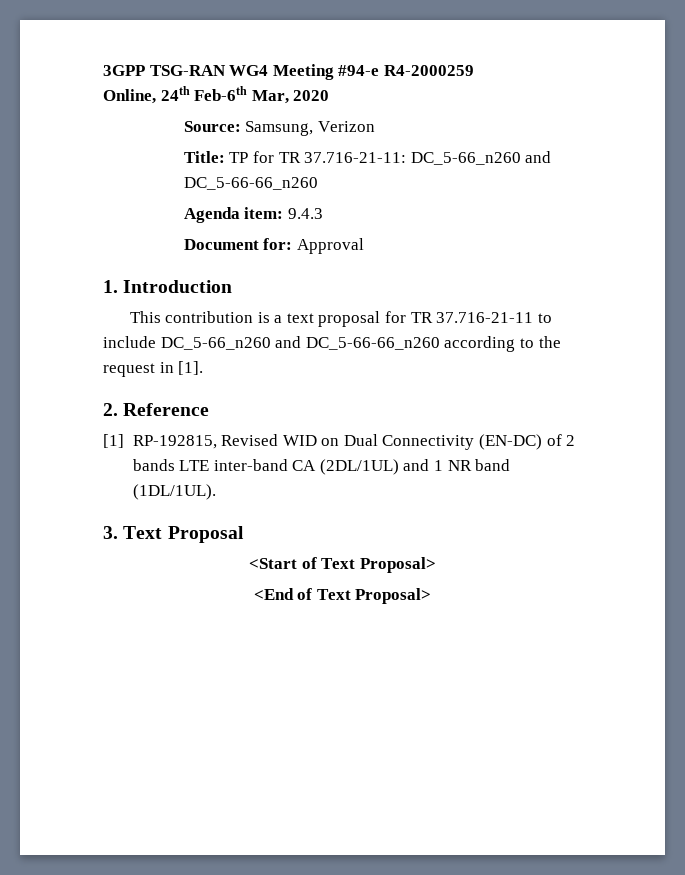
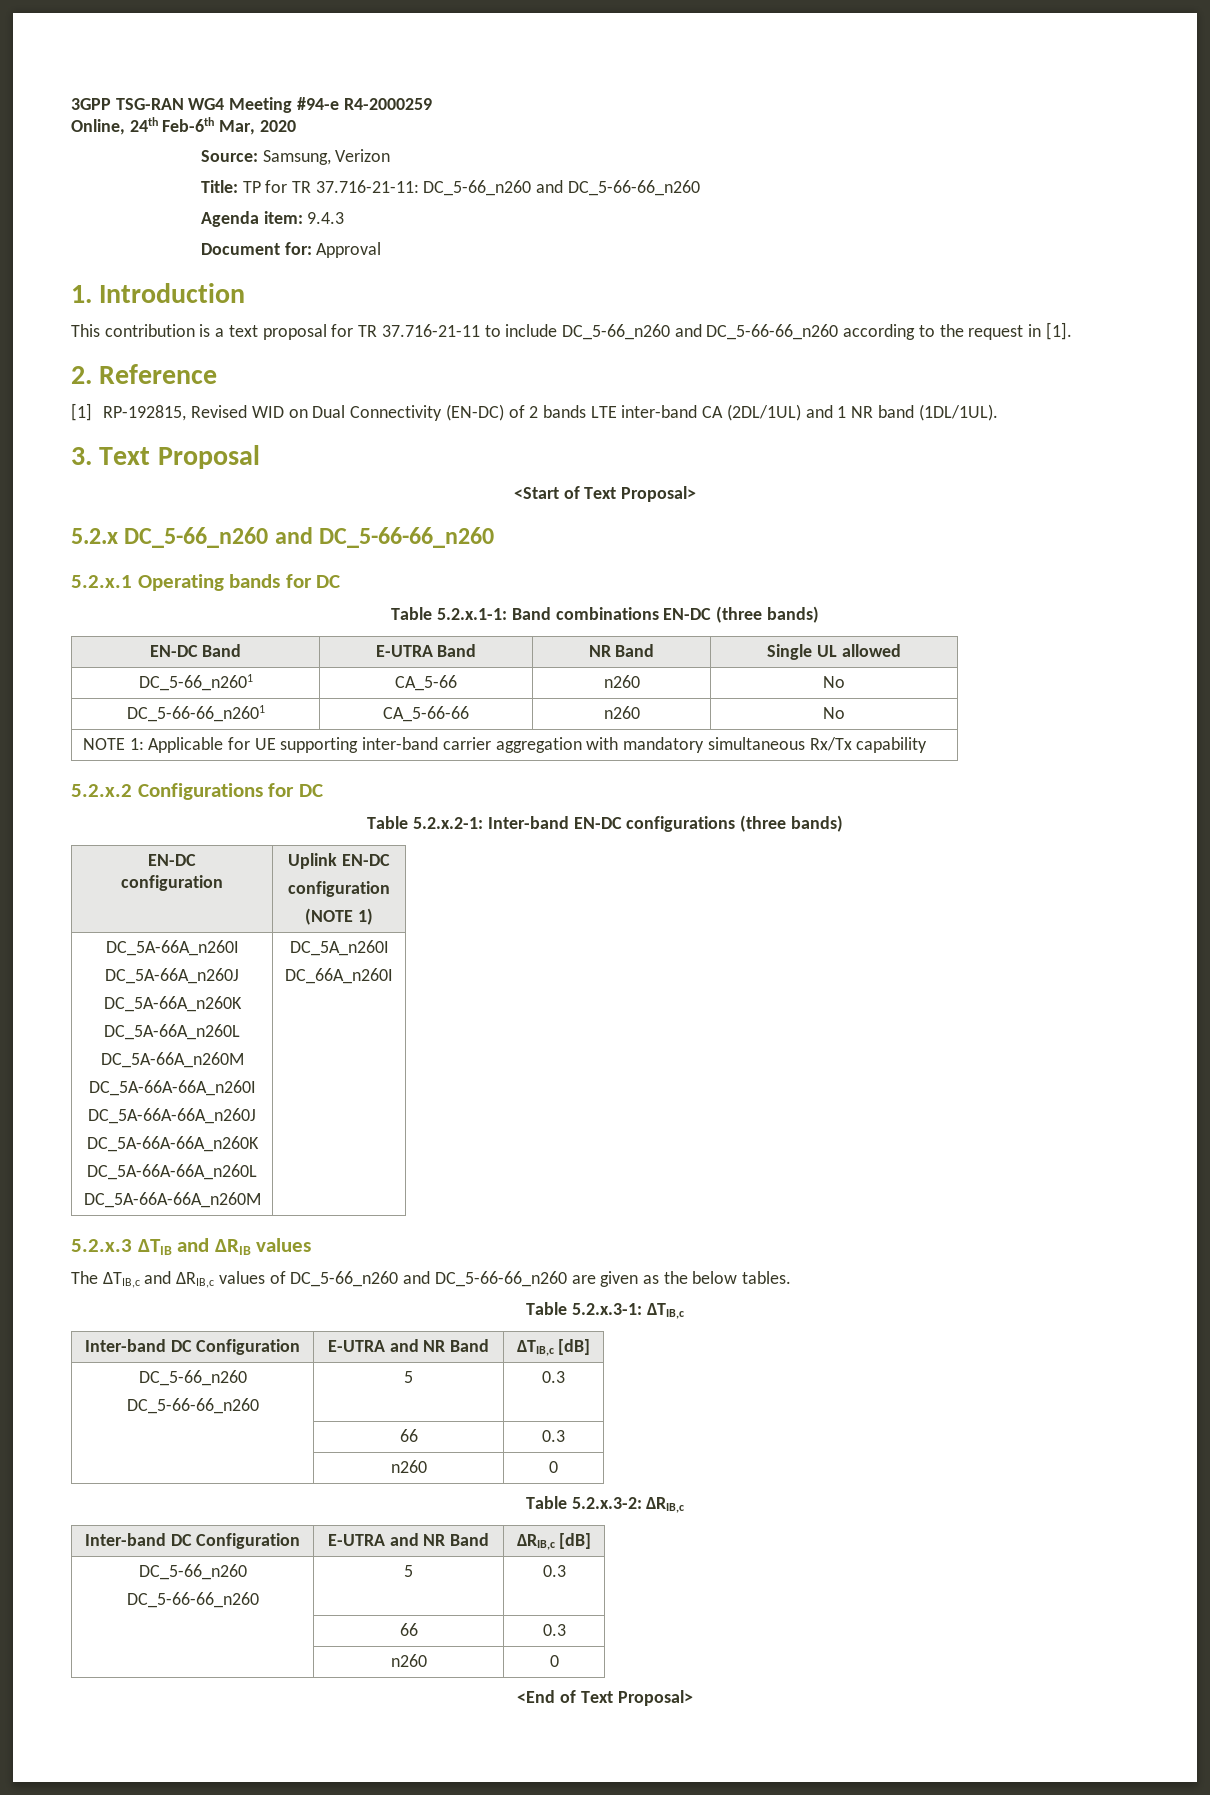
(436, 565) none -> [71,527,495,548] [71,574,341,591] [391,606,819,623] [149,644,242,657] [375,644,477,657] [588,644,655,657] [767,644,901,660] [138,674,253,691] [395,675,457,691] [603,675,640,688] [823,676,845,688] [126,705,265,722] [383,706,469,722] [603,706,640,719] [823,707,845,719] [82,737,928,753] [71,783,323,800] [367,815,843,832] [148,854,196,866] [121,875,223,891] [288,853,390,869] [288,881,390,897] [305,908,373,925] [105,940,239,956] [105,968,239,984] [103,996,242,1012] [104,1024,240,1040] [100,1052,244,1068] [88,1080,256,1096] [88,1108,256,1124] [86,1136,259,1152] [87,1164,257,1180] [83,1192,261,1208] [289,940,389,956] [285,968,393,984] [71,1238,312,1255] [71,1271,792,1288] [526,1302,684,1319] [84,1339,301,1355] [327,1339,490,1352] [516,1339,591,1356] [138,1370,247,1386] [126,1398,259,1414] [404,1371,413,1383] [542,1371,565,1383] [399,1429,418,1442] [542,1430,565,1442] [390,1460,427,1473] [549,1461,558,1473] [525,1496,685,1513] [84,1533,301,1549] [327,1533,490,1546] [516,1533,592,1550] [138,1564,247,1580] [126,1592,259,1608] [404,1565,413,1577] [542,1565,566,1577] [399,1623,418,1636] [542,1624,566,1636] [390,1654,427,1667] [549,1655,559,1667] // 5.2.x DC_5-66_n260 and DC_5-66-66_n260 // 5.2.x.1 Operating bands for DC // Table 5.2.x.1-1: Band combinations EN-DC (three bands) // EN-DC Band | E-UTRA Band | NR Band | Single UL allowed // DC_5-66_n2601 | CA_5-66 | n260 | No // DC_5-66-66_n2601 | CA_5-66-66 | n260 | No // NOTE 1: Applicable for UE supporting inter-band carrier aggregation with mandatory simultaneous Rx/Tx capability // 5.2.x.2 Configurations for DC // Table 5.2.x.2-1: Inter-band EN-DC configurations (three bands) // EN-DC // configuration | Uplink EN-DC // configuration // (NOTE 1) // DC_5A-66A_n260I // DC_5A-66A_n260J // DC_5A-66A_n260K // DC_5A-66A_n260L // DC_5A-66A_n260M // DC_5A-66A-66A_n260I // DC_5A-66A-66A_n260J // DC_5A-66A-66A_n260K // DC_5A-66A-66A_n260L // DC_5A-66A-66A_n260M | DC_5A_n260I // DC_66A_n260I // 5.2.x.3 ∆TIB and ∆RIB values // The ΔTIB,c and ΔRIB,c values of DC_5-66_n260 and DC_5-66-66_n260 are given as the below tables. // Table 5.2.x.3-1: ΔTIB,c // Inter-band DC Configuration | E-UTRA and NR Band | ΔTIB,c [dB] // DC_5-66_n260 // DC_5-66-66_n260 | 5 | 0.3 // | 66 | 0.3 // | n260 | 0 // Table 5.2.x.3-2: ΔRIB,c // Inter-band DC Configuration | E-UTRA and NR Band | ΔRIB,c [dB] // DC_5-66_n260 // DC_5-66-66_n260 | 5 | 0.3 // | 66 | 0.3 // | n260 | 0

